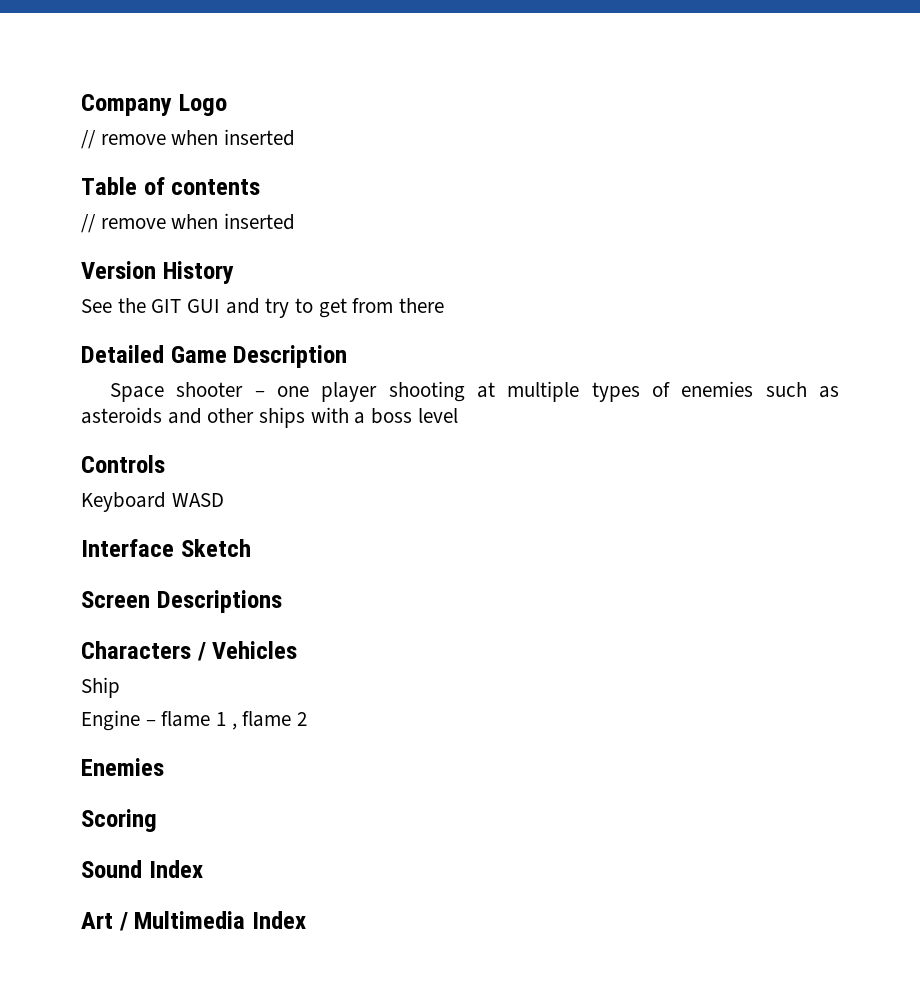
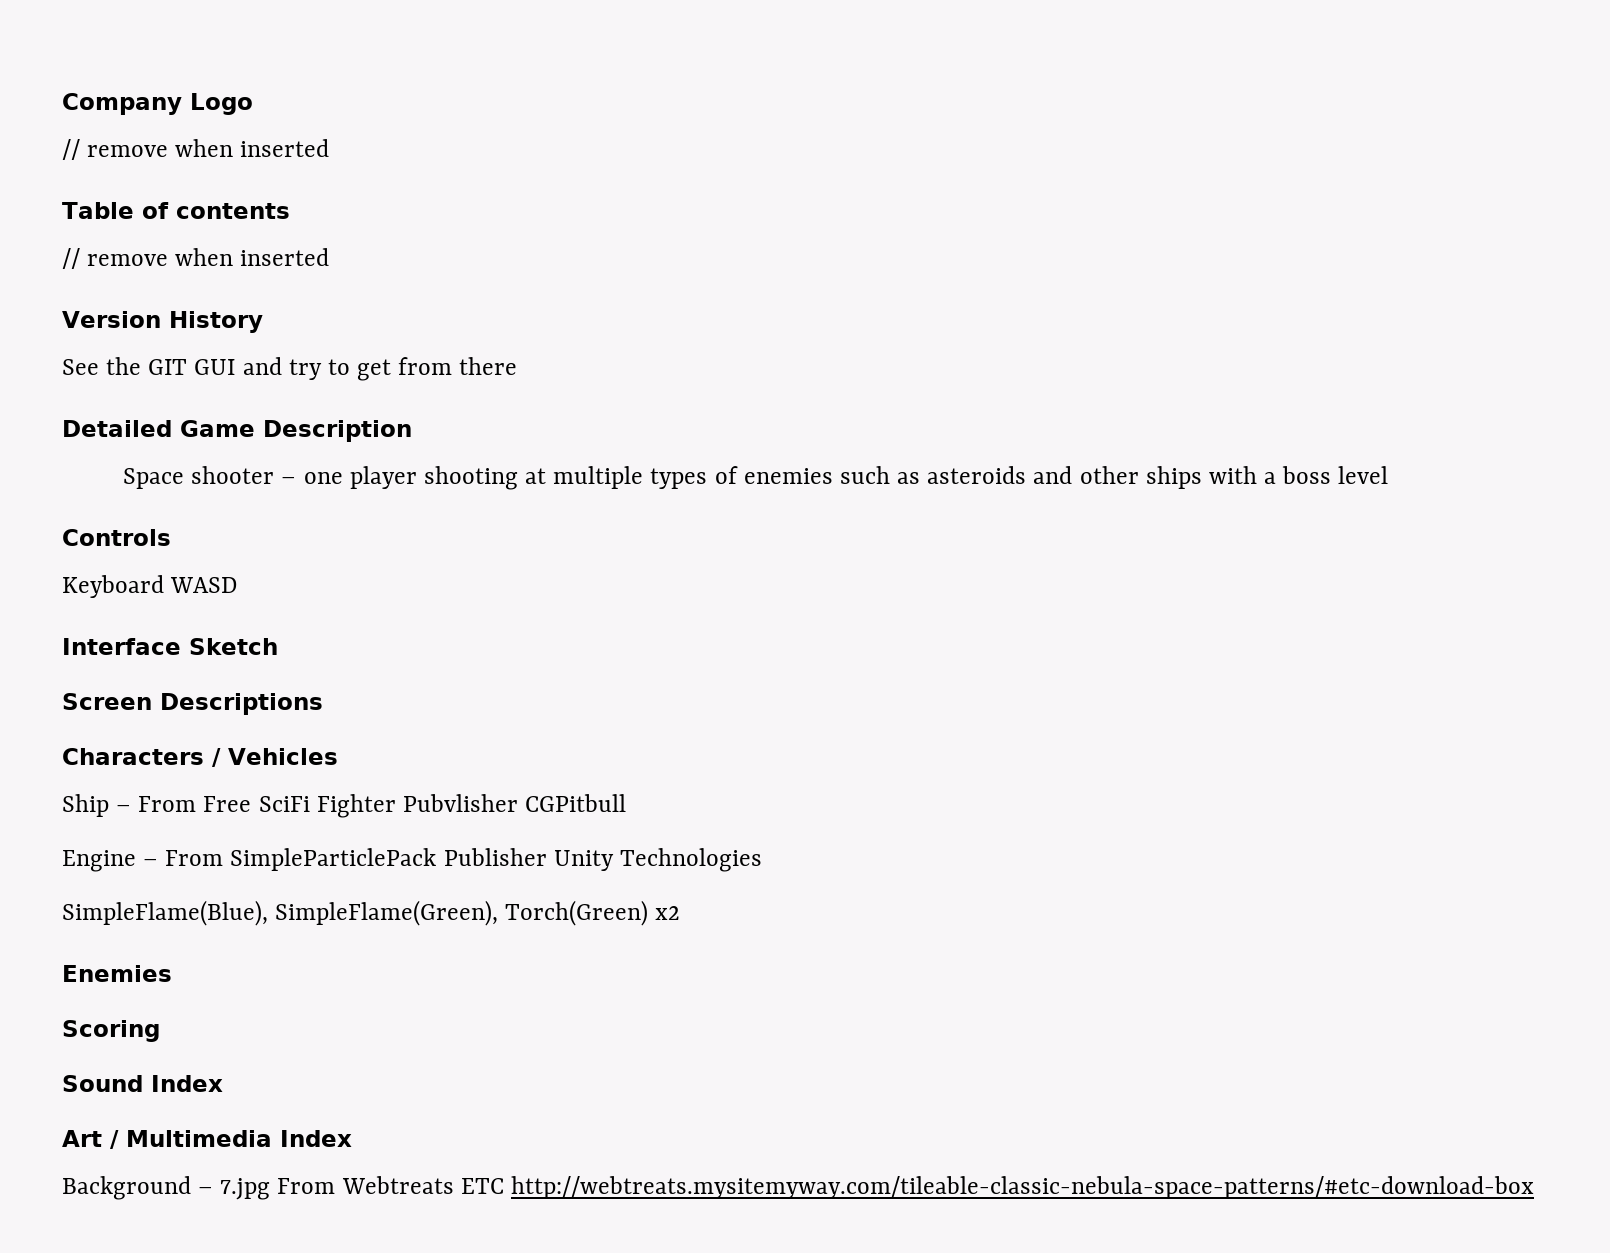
[81,710,308,731] // Engine – flame 1 , flame 2 -> [116,794,627,818] [62,848,762,872] [62,900,681,926] – From Free SciFi Fighter Pubvlisher CGPitbull // Engine – From SimpleParticlePack Publisher Unity Technologies // SimpleFlame(Blue), SimpleFlame(Green), Torch(Green) x2
(306, 920) none -> [62,1176,1534,1200] // Background – 7.jpg From Webtreats ETC http://webtreats.mysitemyway.com/tileable-classic-nebula-space-patterns/#etc-download-box

